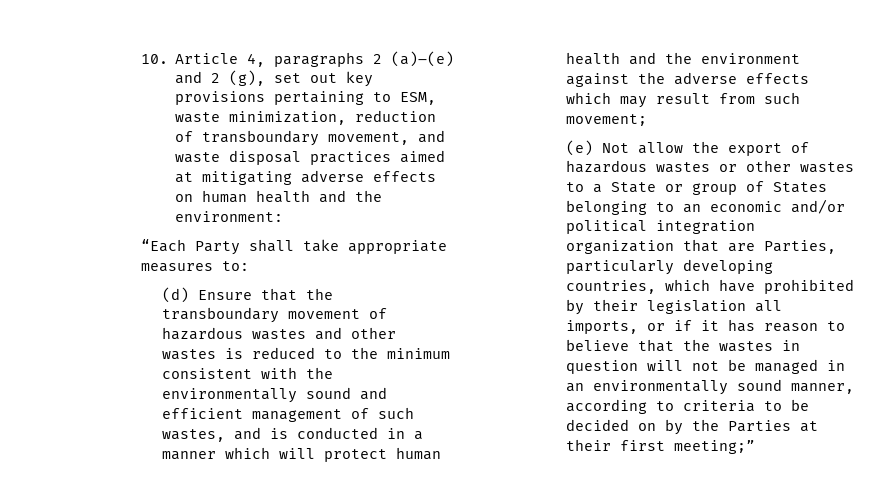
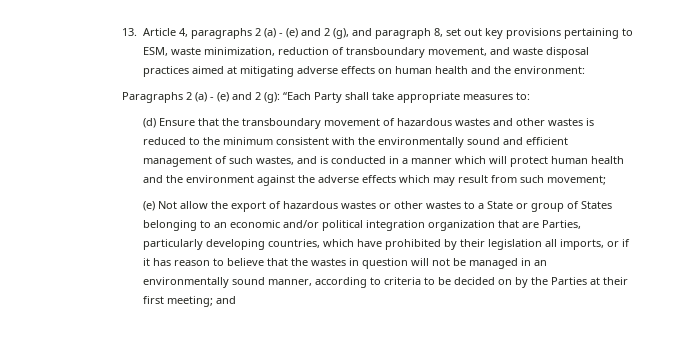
[140,54,168,64] 10. -> [122,28,138,36] 13.
[390,51,454,67] [174,70,265,86] (a)–(e) and 2 (g), -> [264,28,444,39] (a) - (e) and 2 (g), and paragraph 8,
(283, 216) none -> [122,92,281,103] Paragraphs 2 (a) - (e) and 2 (g):
[673,440,755,454] meeting;” -> [167,296,237,307] meeting; and

